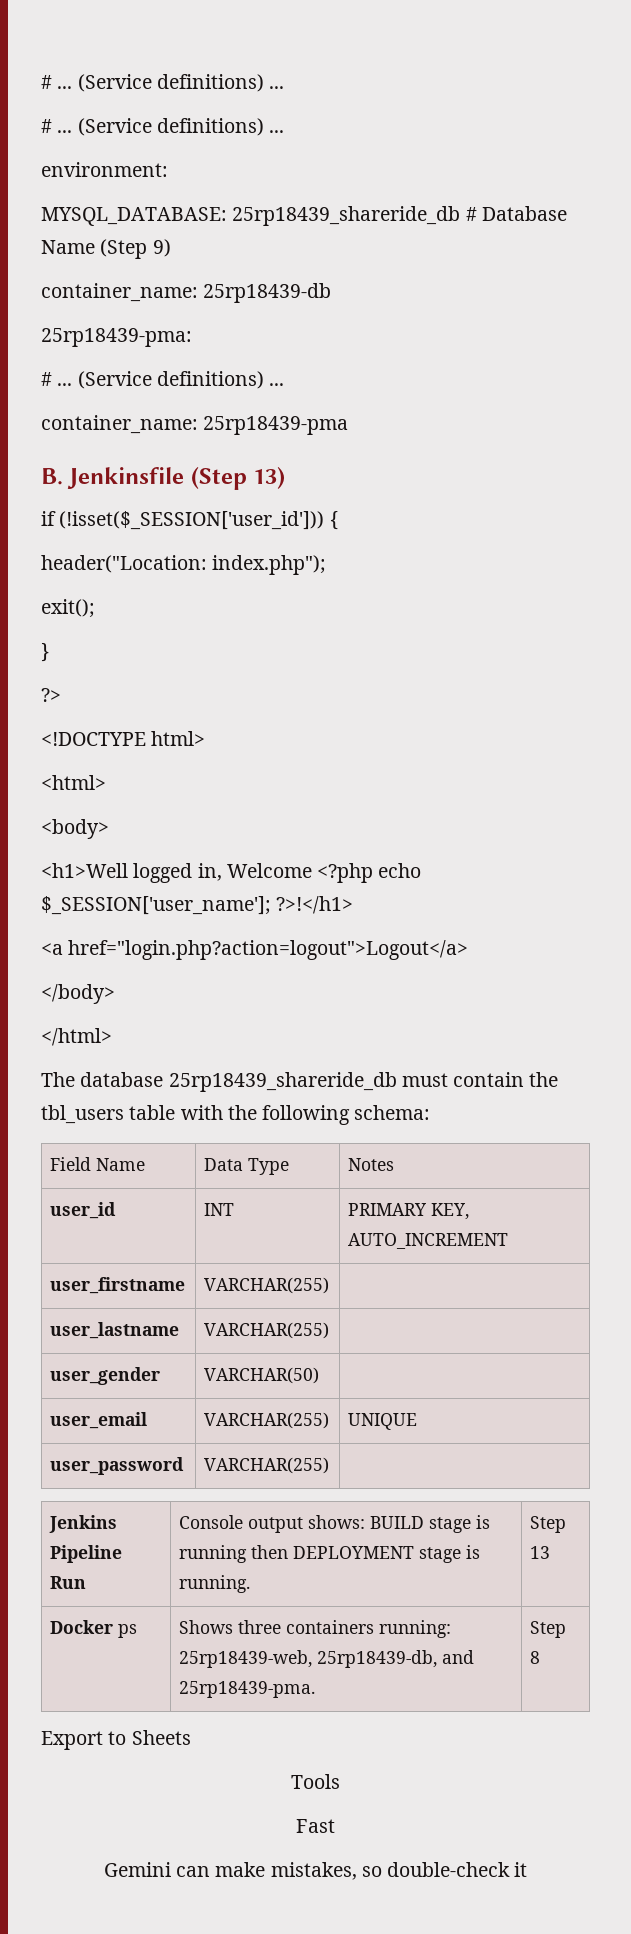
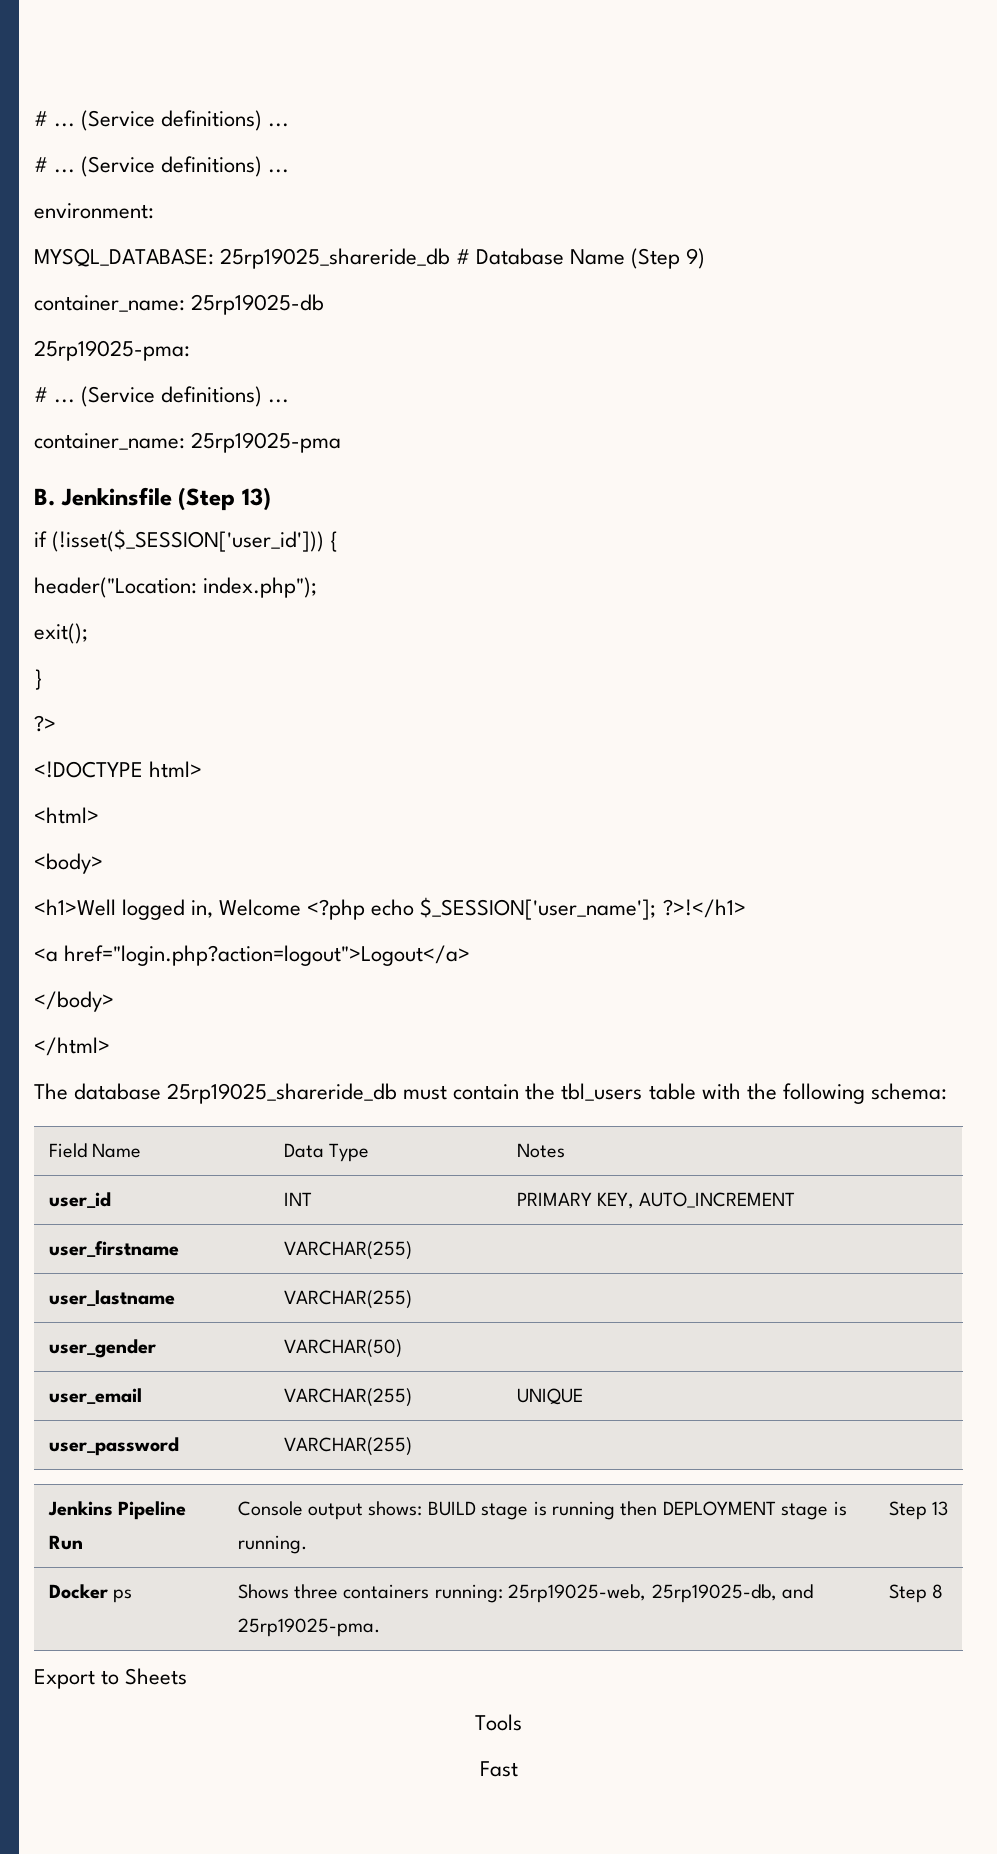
[232,206,461,226] 25rp18439_shareride_db -> [220,248,451,269] 25rp19025_shareride_db
[203,283,332,303] [41,328,192,347] 25rp18439-db // 25rp18439-pma: -> [191,294,325,315] [34,340,190,361] 25rp19025-db // 25rp19025-pma:
[203,416,349,435] 25rp18439-pma -> [191,432,342,453] 25rp19025-pma
[168,1072,397,1092] 25rp18439_shareride_db -> [167,1083,398,1104] 25rp19025_shareride_db
[179,1650,475,1668] [179,1681,316,1698] 25rp18439-web, 25rp18439-db, and 25rp18439-pma. -> [508,1584,813,1603] [237,1618,380,1637] 25rp19025-web, 25rp19025-db, and 25rp19025-pma.
[103,1862,528,1880] // Gemini can make mistakes, so double-check it -> (518, 1769) none

